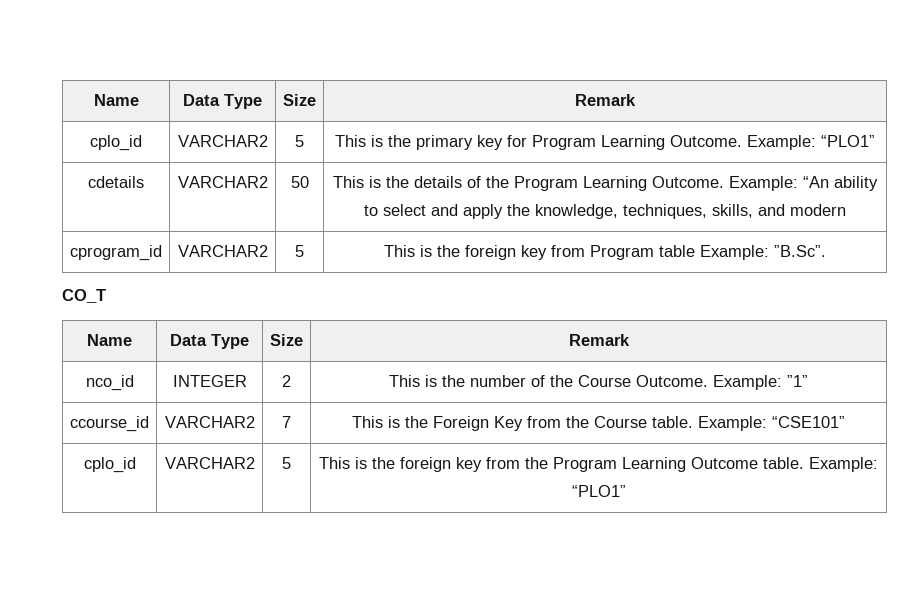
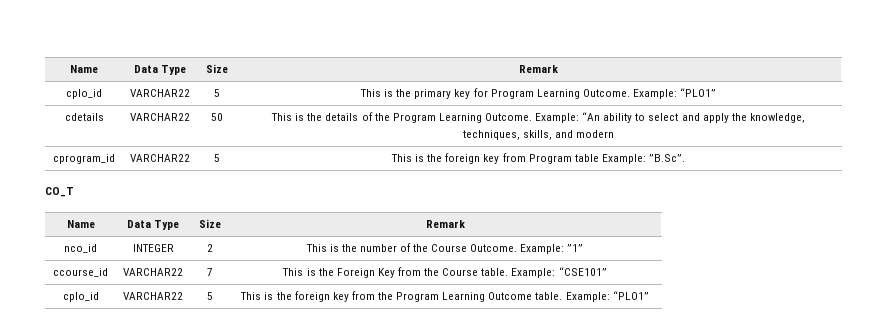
[177,135,268,147] VARCHAR2 -> [130,89,190,97] VARCHAR22
[177,176,268,188] VARCHAR2 -> [130,113,190,121] VARCHAR22
[177,245,268,257] VARCHAR2 -> [130,154,190,162] VARCHAR22
[164,416,255,428] VARCHAR2 -> [123,268,183,276] VARCHAR22
[164,457,255,469] VARCHAR2 -> [123,292,183,300] VARCHAR22

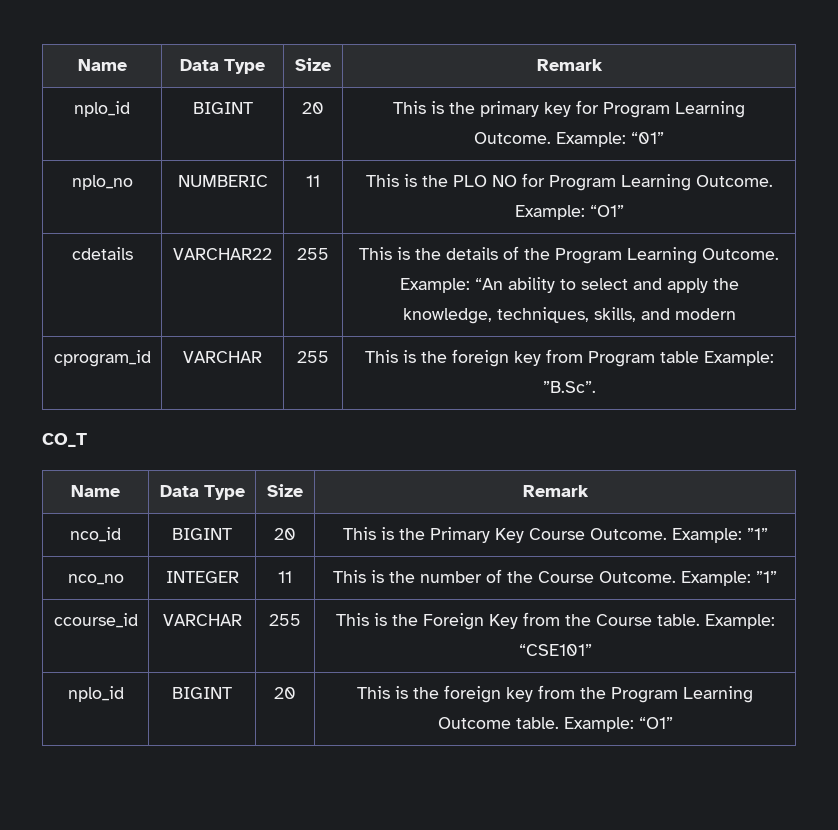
[70,65,98,73] [133,65,187,75] [205,64,228,73] [519,65,558,73] [66,89,102,99] [130,89,190,97] [213,89,220,97] Name | Data Type | Size | Remark // cplo_id | VARCHAR22 | 5 -> [77,59,127,71] [180,59,265,74] [295,58,331,71] [536,59,603,71] [74,101,130,117] [192,102,253,114] [302,102,324,114] Name | Data Type | Size | Remark // nplo_id | BIGINT | 20
[680,88,717,97] “PLO1” -> [631,132,664,144] [71,175,133,190] [177,175,268,187] [306,175,320,187] [365,173,773,191] [514,205,624,220] “01” // nplo_no | NUMBERIC | 11 | This is the PLO NO for Program Learning Outcome. Example: “O1”
[210,113,223,121] 50 -> [297,248,329,260] 255
[130,154,190,162] [213,154,220,162] VARCHAR22 | 5 -> [183,351,262,363] [297,351,329,363] VARCHAR | 255
(97, 248) none -> [172,528,232,540] [274,528,296,540] [342,527,768,543] [67,574,124,585] | BIGINT | 20 | This is the Primary Key Course Outcome. Example: ”1” // nco_no
[206,244,213,252] 2 -> [278,571,292,583] 11
[123,268,183,276] [206,268,213,276] VARCHAR22 | 7 -> [162,614,242,626] [269,614,301,626] VARCHAR | 255
[62,292,99,302] [123,292,183,300] [206,292,213,300] cplo_id | VARCHAR22 | 5 -> [67,686,124,702] [172,687,232,699] [274,687,296,699] nplo_id | BIGINT | 20
[612,291,649,300] “PLO1” -> [638,717,673,729] “O1”

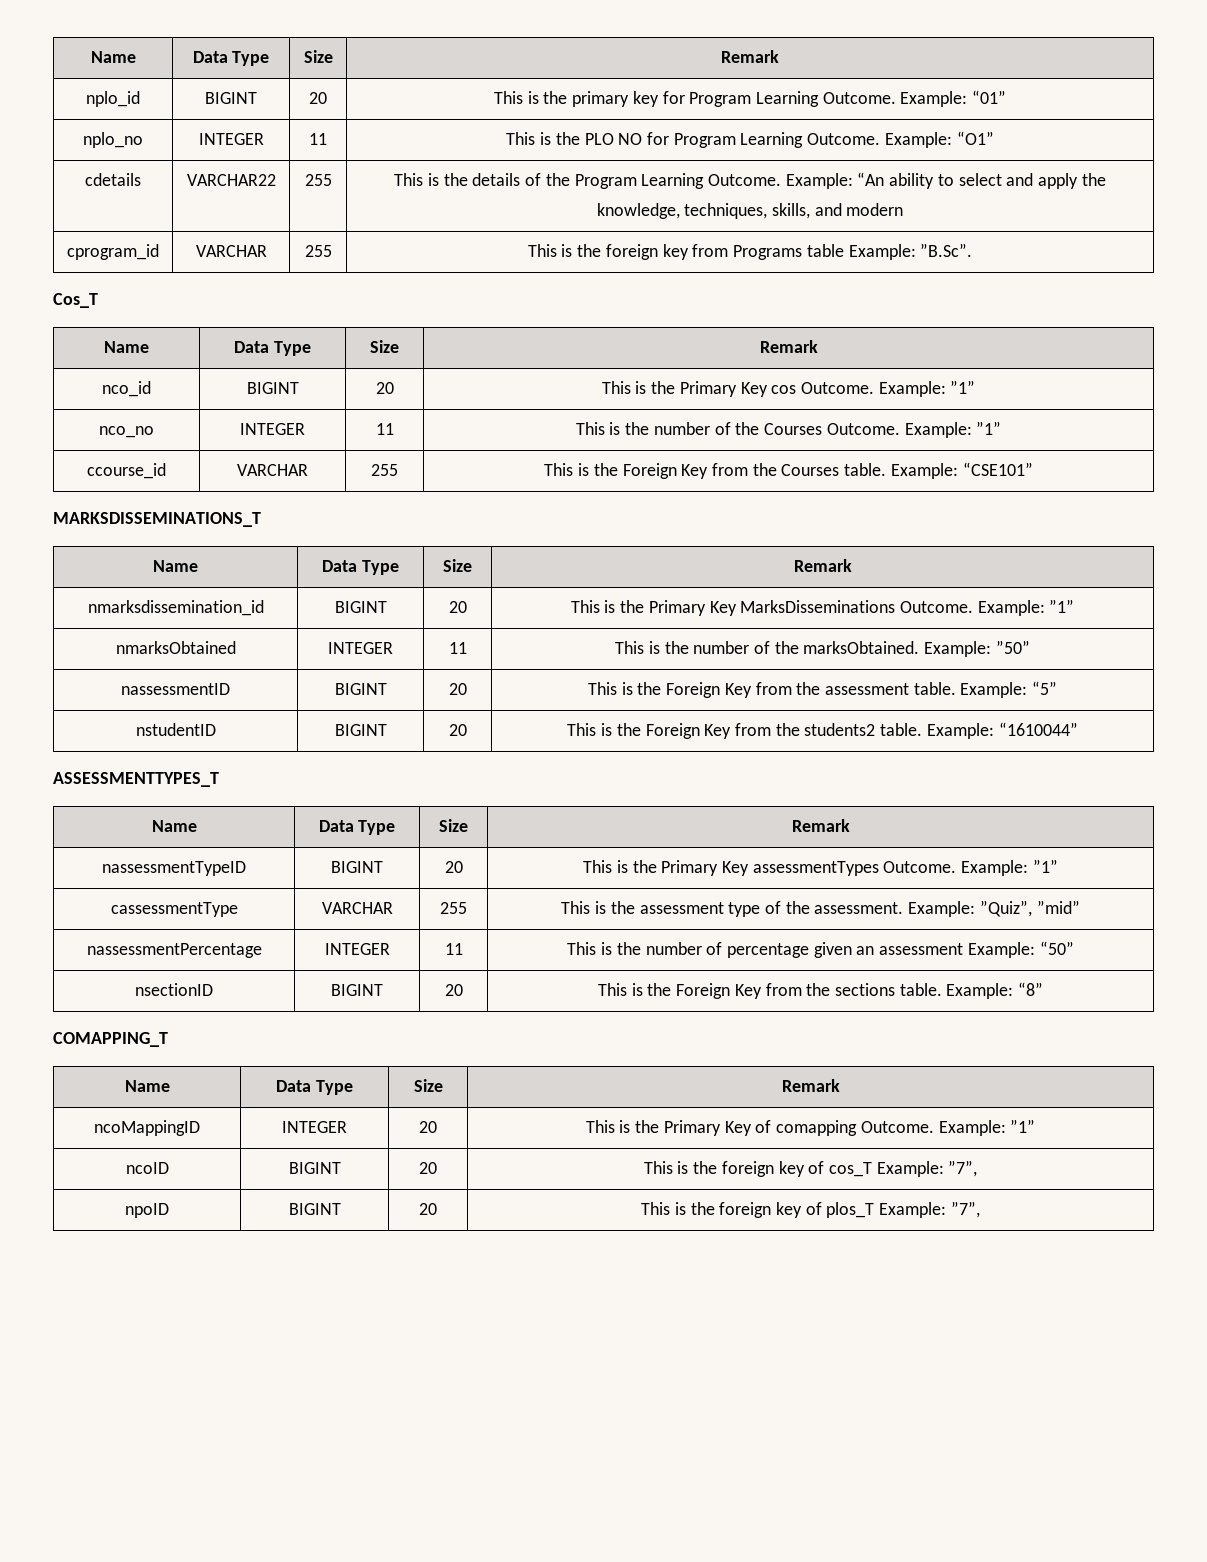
[177,175,268,187] NUMBERIC -> [198,133,264,145] INTEGER
[587,351,655,367] Program -> [733,245,803,260] Programs
[42,433,87,447] CO_T -> [53,293,98,308] Cos_T
[528,528,585,540] Course -> [771,385,797,394] cos
[538,571,594,583] Course -> [764,423,823,435] Courses
[595,614,652,626] Course -> [781,464,840,476] Courses
[67,686,124,702] [172,687,232,699] [274,687,296,699] [357,685,753,703] [437,717,673,732] // nplo_id | BIGINT | 20 | This is the foreign key from the Program Learning Outcome table. Example: “O1” -> [53,512,261,527] [153,560,198,572] [322,560,399,575] [443,559,472,572] [793,559,852,572] [87,600,264,616] [334,601,387,613] [448,601,467,613] [570,599,1075,616] [115,641,236,654] [328,642,393,654] [448,642,467,654] [615,640,1030,657] [121,683,230,695] [334,683,387,695] [448,683,467,695] [587,681,1058,698] [135,723,216,736] [334,724,387,736] [448,724,467,736] [567,722,1078,739] [53,772,219,787] [151,820,197,832] [318,820,396,835] [439,819,468,832] [791,819,850,832] [102,861,246,876] [331,861,383,873] [444,861,463,873] [583,859,1058,876] [110,902,238,917] [321,902,393,914] [440,902,467,914] [561,900,1080,917] [86,943,262,958] [324,943,390,955] [444,943,463,955] [567,941,1074,958] [135,983,213,996] [331,984,383,996] [444,984,463,996] [597,982,1044,999] [53,1032,168,1047] [124,1080,170,1092] [276,1080,353,1095] [413,1079,443,1092] [781,1079,840,1092] [94,1120,200,1136] [282,1121,347,1133] [419,1121,437,1133] [585,1119,1036,1136] [125,1162,169,1174] [288,1162,341,1174] [419,1162,437,1174] [643,1160,978,1177] [125,1203,169,1218] [288,1203,341,1215] [419,1203,437,1215] [641,1201,980,1218] // MARKSDISSEMINATIONS_T // Name | Data Type | Size | Remark // nmarksdissemination_id | BIGINT | 20 | This is the Primary Key MarksDisseminations Outcome. Example: ”1” // nmarksObtained | INTEGER | 11 | This is the number of the marksObtained. Example: ”50” // nassessmentID | BIGINT | 20 | This is the Foreign Key from the assessment table. Example: “5” // nstudentID | BIGINT | 20 | This is the Foreign Key from the students2 table. Example: “1610044” // ASSESSMENTTYPES_T // Name | Data Type | Size | Remark // nassessmentTypeID | BIGINT | 20 | This is the Primary Key assessmentTypes Outcome. Example: ”1” // cassessmentType | VARCHAR | 255 | This is the assessment type of the assessment. Example: ”Quiz”, ”mid” // nassessmentPercentage | INTEGER | 11 | This is the number of percentage given an assessment Example: “50” // nsectionID | BIGINT | 20 | This is the Foreign Key from the sections table. Example: “8” // COMAPPING_T // Name | Data Type | Size | Remark // ncoMappingID | INTEGER | 20 | This is the Primary Key of comapping Outcome. Example: ”1” // ncoID | BIGINT | 20 | This is the foreign key of cos_T Example: ”7”, // npoID | BIGINT | 20 | This is the foreign key of plos_T Example: ”7”,

